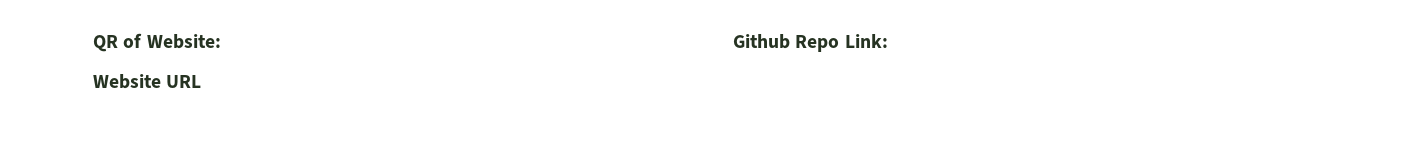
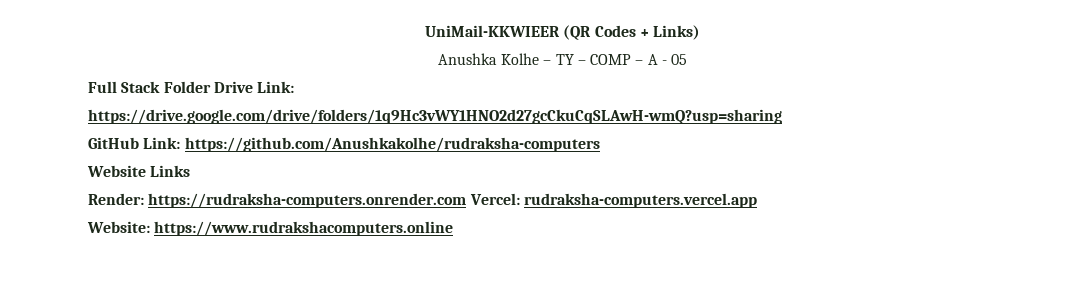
[93,33,221,52] [93,74,202,89] [733,34,888,52] QR of Website: // Website URL // Github Repo Link: -> [424,25,701,40] [437,53,688,65] [88,81,295,93] [88,109,782,124] [88,137,600,152] [87,165,191,177] [88,193,757,208] [87,221,454,236] UniMail-KKWIEER (QR Codes + Links) // Anushka Kolhe – TY – COMP – A - 05 // Full Stack Folder Drive Link: // https://drive.google.com/drive/folders/1q9Hc3vWY1HNO2d27gcCkuCqSLAwH-wmQ?usp=sharing // GitHub Link: https://github.com/Anushkakolhe/rudraksha-computers // Website Links // Render: https://rudraksha-computers.onrender.com Vercel: rudraksha-computers.vercel.app // Website: https://www.rudrakshacomputers.online

